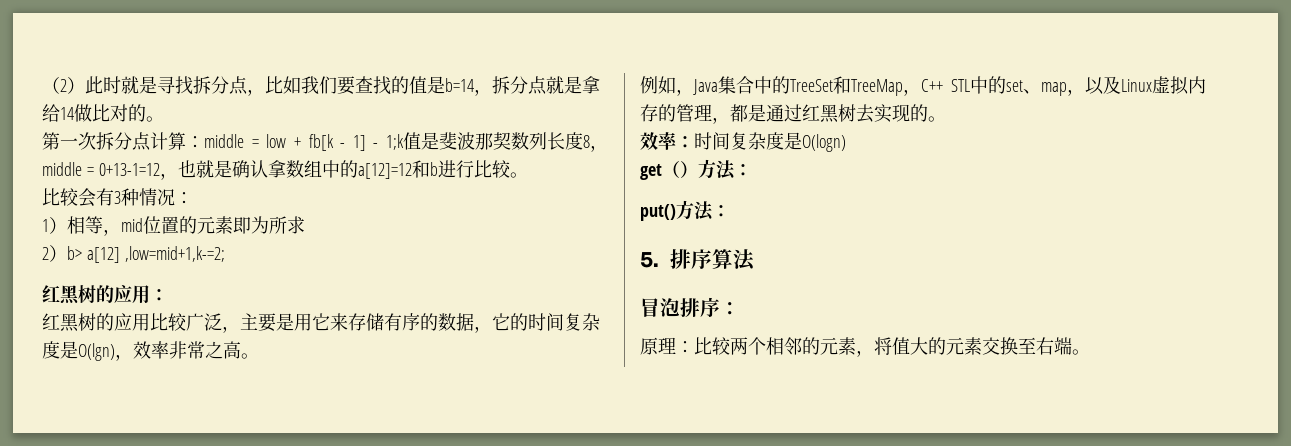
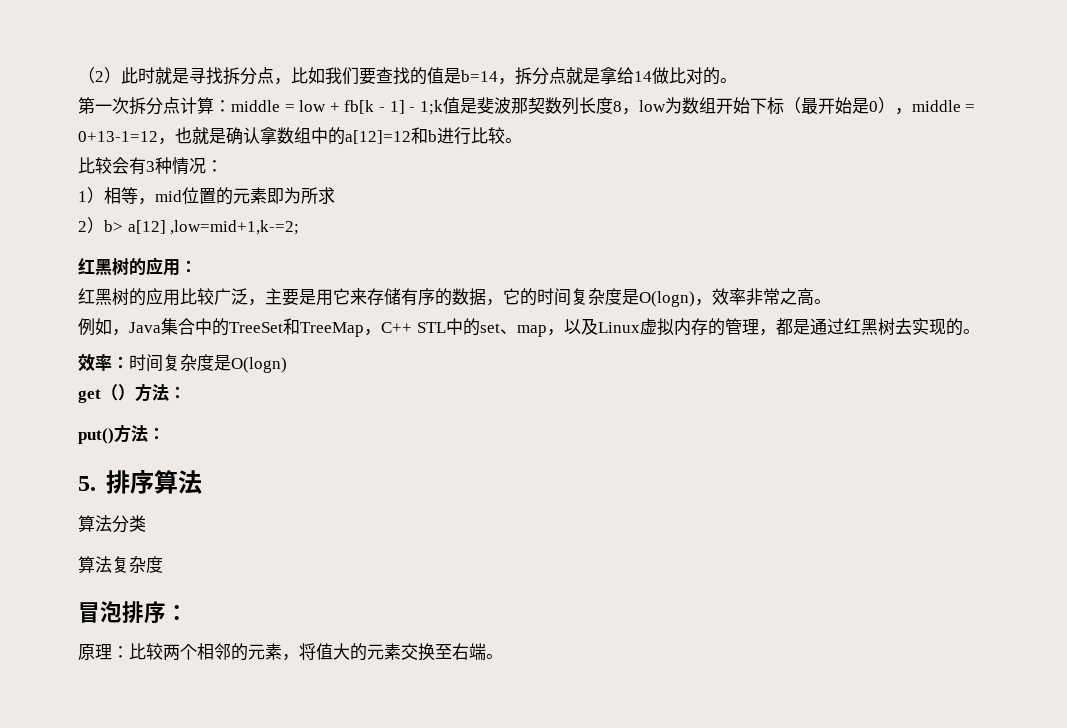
(608, 148) none -> [638,97,912,115] low为数组开始下标（最开始是0），
[78,343,115,361] O(lgn) -> [639,291,695,307] O(logn)
(756, 260) none -> [78,515,146,533] [78,556,163,573] // 算法分类 // 算法复杂度

